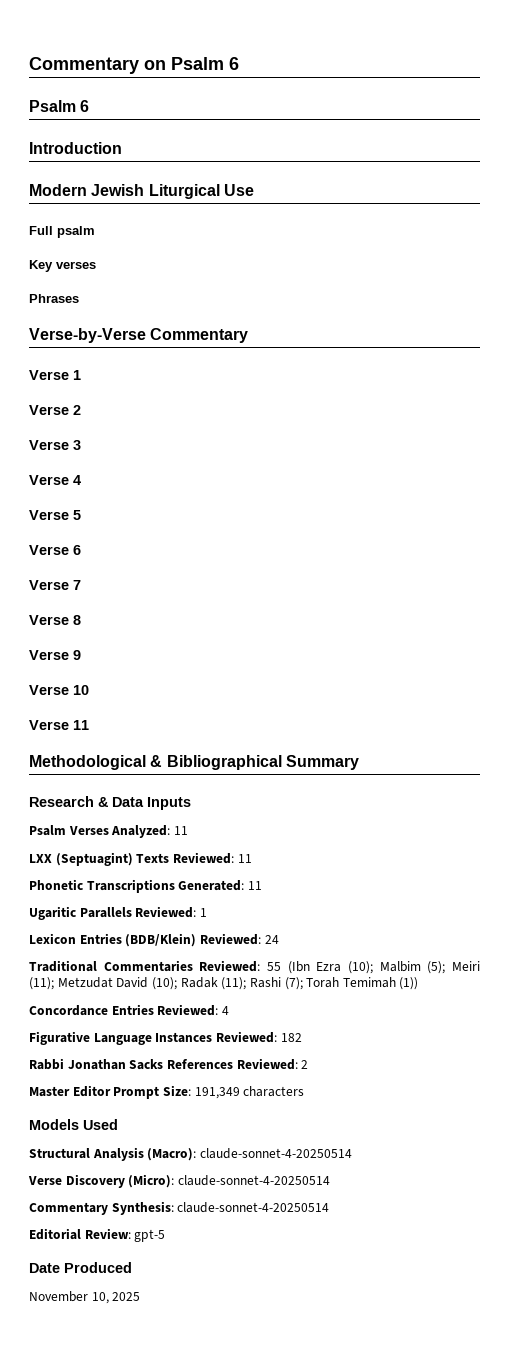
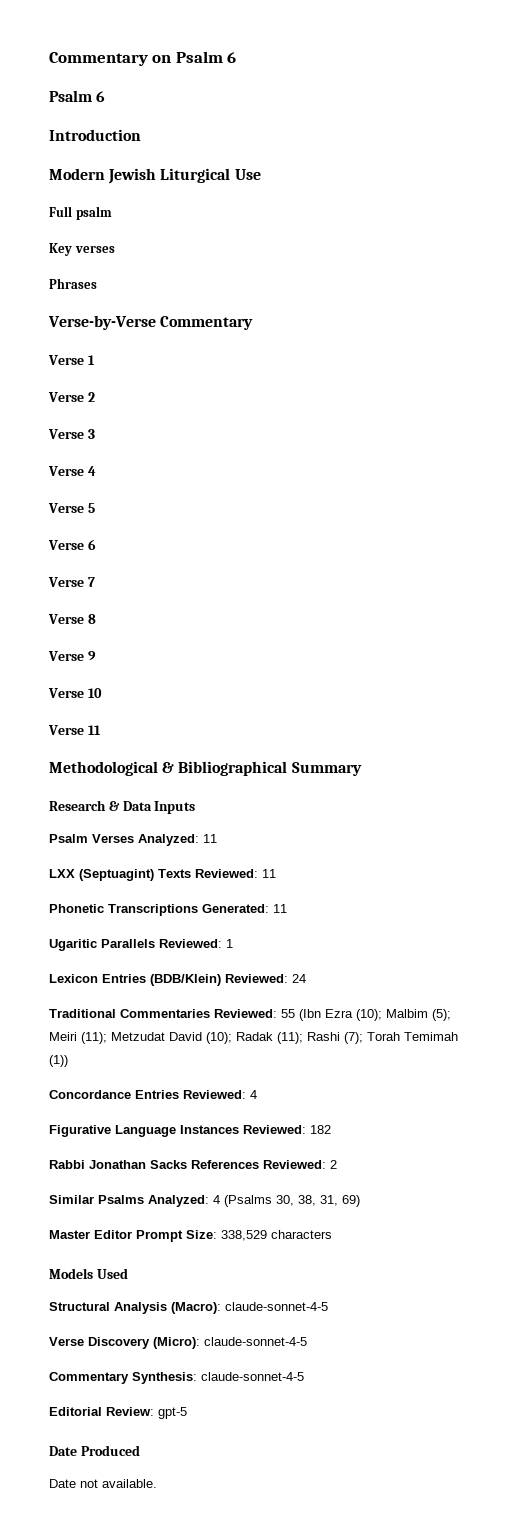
(309, 1064) none -> [49,1195,360,1207] // Similar Psalms Analyzed: 4 (Psalms 30, 38, 31, 69)
[194,1087,240,1099] 191,349 -> [221,1230,267,1241] 338,529
[199,1148,352,1159] claude-sonnet-4-20250514 -> [225,1302,328,1311] claude-sonnet-4-5
[177,1175,330,1186] claude-sonnet-4-20250514 -> [204,1337,307,1346] claude-sonnet-4-5
[177,1202,330,1213] claude-sonnet-4-20250514 -> [201,1372,304,1381] claude-sonnet-4-5
[29,1291,141,1304] November 10, 2025 -> [49,1479,157,1488] Date not available.

